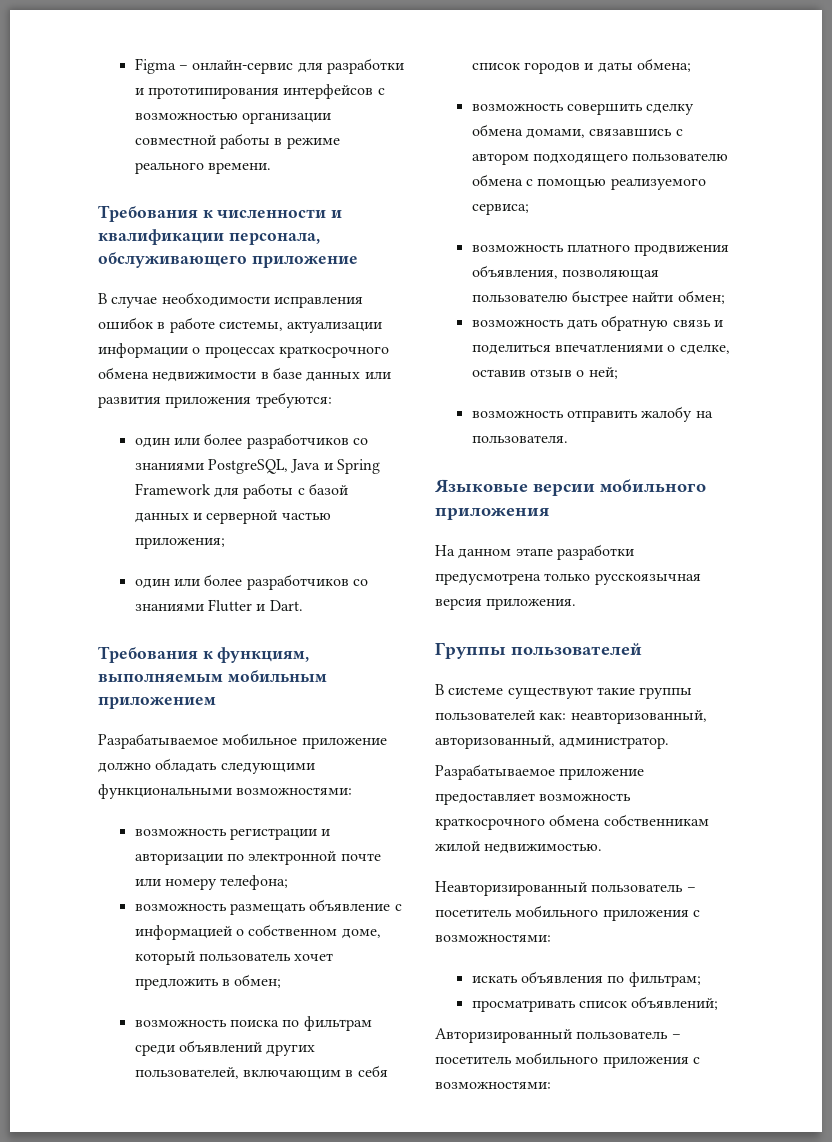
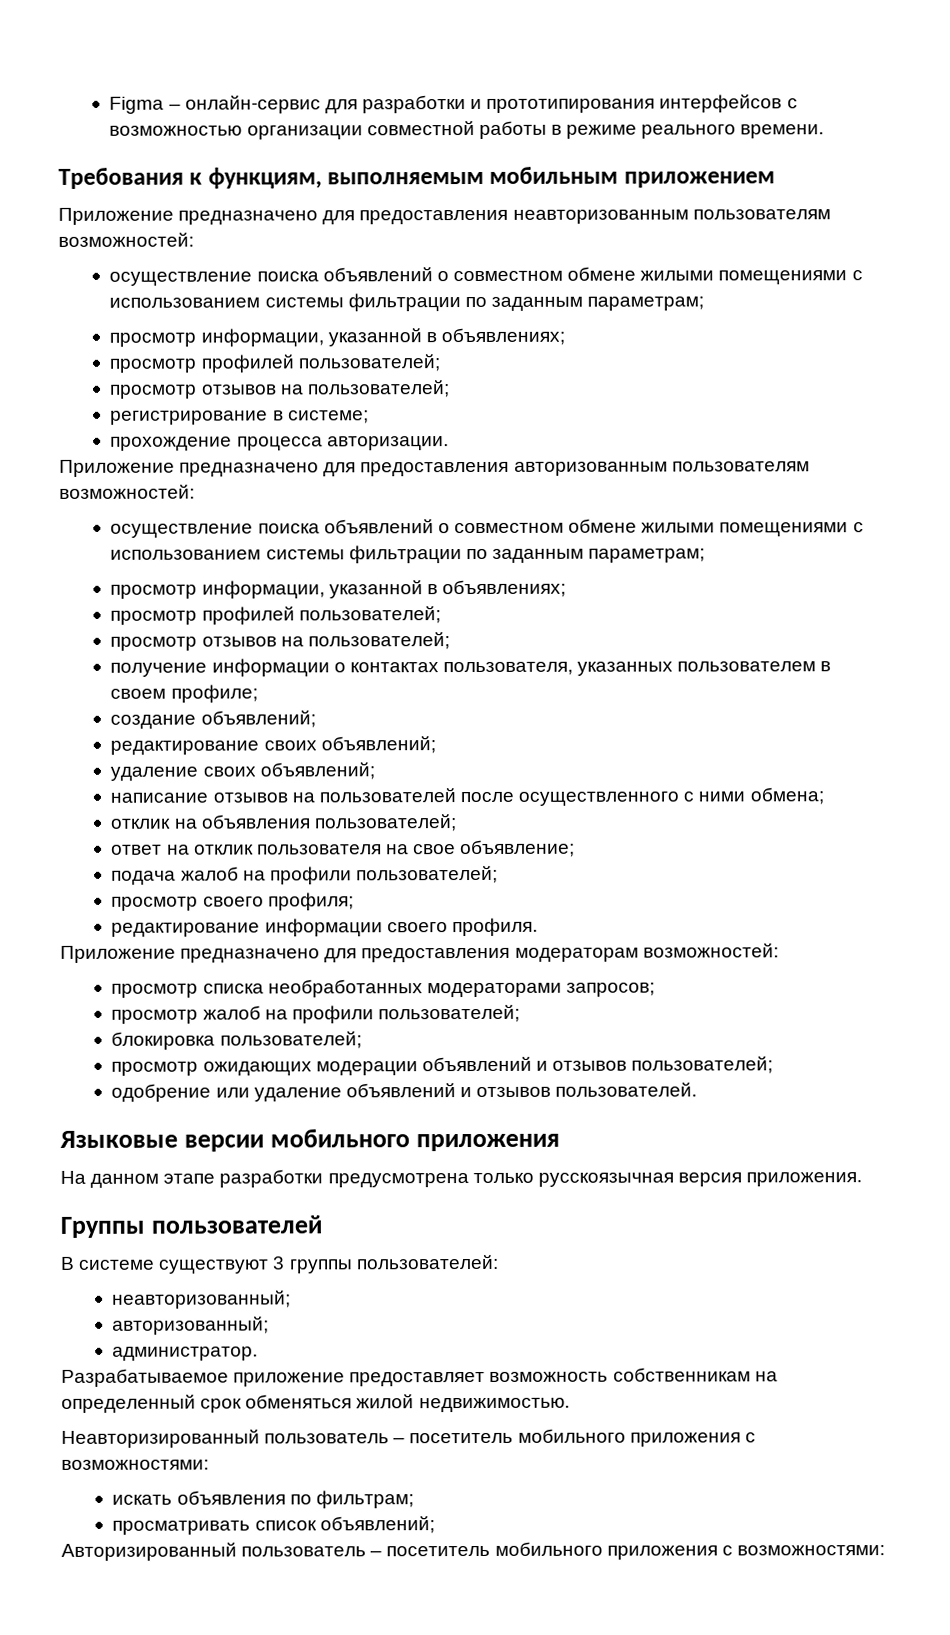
[98,205,343,222] [98,229,320,245] [98,252,358,268] [98,292,363,308] [98,317,383,333] [98,343,389,358] [98,367,391,382] [98,392,332,408] [134,433,369,449] [134,459,381,474] [134,483,349,499] [134,510,331,524] [134,537,225,549] [134,574,369,590] [134,599,303,612] // Требования к численности и квалификации персонала, обслуживающего приложение // В случае необходимости исправления ошибок в работе системы, актуализации информации о процессах краткосрочного обмена недвижимости в базе данных или развития приложения требуются: // один или более разработчиков со знаниями PostgreSQL, Java и Spring Framework для работы с базой данных и серверной частью приложения; // один или более разработчиков со знаниями Flutter и Dart. -> (825, 131) none
[98,733,387,749] [98,758,315,774] [98,784,353,799] [134,828,331,840] [134,851,381,865] [134,875,289,890] [134,899,402,915] [134,924,381,940] [134,951,334,965] [134,974,282,990] [134,1016,372,1031] [134,1040,316,1056] [134,1065,388,1080] [471,58,692,74] [471,103,695,115] [471,124,683,139] [471,153,729,165] [471,174,706,190] [471,203,529,215] [471,244,730,256] [471,265,660,280] [471,290,725,306] [471,315,724,331] [471,344,730,355] [471,367,618,379] [471,406,713,422] [471,435,568,443] Разрабатываемое мобильное приложение должно обладать следующими функциональными возможностями: // возможность регистрации и авторизации по электронной почте или номеру телефона; // возможность размещать объявление с информацией о собственном доме, который пользователь хочет предложить в обмен; // возможность поиска по фильтрам среди объявлений других пользователей, включающим в себя список городов и даты обмена; // возможность совершить сделку обмена домами, связавшись с автором подходящего пользователю обмена с помощью реализуемого сервиса; // возможность платного продвижения объявления, позволяющая пользователю быстрее найти обмен; // возможность дать обратную связь и поделиться впечатлениями о сделке, оставив отзыв о ней; // возможность отправить жалобу на пользователя. -> [58,207,831,225] [58,232,194,247] [109,266,863,286] [109,293,705,312] [109,327,565,347] [109,354,440,373] [110,380,450,399] [110,410,369,425] [110,436,449,451] [59,459,810,477] [59,484,195,499] [110,518,864,538] [110,545,706,564] [110,579,566,599] [110,606,441,625] [110,632,450,651] [110,658,832,677] [110,684,258,703] [110,710,316,729] [110,736,436,755] [110,762,375,781] [110,787,824,806] [111,814,457,832] [111,839,576,858] [111,865,498,885] [111,892,354,911] [111,917,538,937] [60,943,779,963] [111,979,655,998] [111,1004,520,1024] [111,1031,362,1050] [111,1056,774,1076] [111,1082,698,1102] Приложение предназначено для предоставления неавторизованным пользователям возможностей: // осуществление поиска объявлений о совместном обмене жилыми помещениями с использованием системы фильтрации по заданным параметрам; // просмотр информации, указанной в объявлениях; // просмотр профилей пользователей; // просмотр отзывов на пользователей; // регистрирование в системе; // прохождение процесса авторизации. // Приложение предназначено для предоставления авторизованным пользователям возможностей: // осуществление поиска объявлений о совместном обмене жилыми помещениями с использованием системы фильтрации по заданным параметрам; // просмотр информации, указанной в объявлениях; // просмотр профилей пользователей; // просмотр отзывов на пользователей; // получение информации о контактах пользователя, указанных пользователем в своем профиле; // создание объявлений; // редактирование своих объявлений; // удаление своих объявлений; // написание отзывов на пользователей после осуществленного с ними обмена; // отклик на объявления пользователей; // ответ на отклик пользователя на свое объявление; // подача жалоб на профили пользователей; // просмотр своего профиля; // редактирование информации своего профиля. // Приложение предназначено для предоставления модераторам возможностей: // просмотр списка необработанных модераторами запросов; // просмотр жалоб на профили пользователей; // блокировка пользователей; // просмотр ожидающих модерации объявлений и отзывов пользователей; // одобрение или удаление объявлений и отзывов пользователей.
[596,687,693,699] [435,710,707,724] [435,735,555,749] такие группы пользователей как: неавторизованный, авторизованный, -> [272,1254,499,1274] [112,1290,292,1309] [112,1316,270,1335] 3 группы пользователей: // неавторизованный; // авторизованный; //
[435,814,709,830] краткосрочного обмена собственникам -> [612,1367,778,1382] [61,1394,353,1413] собственникам на определенный срок обменяться

